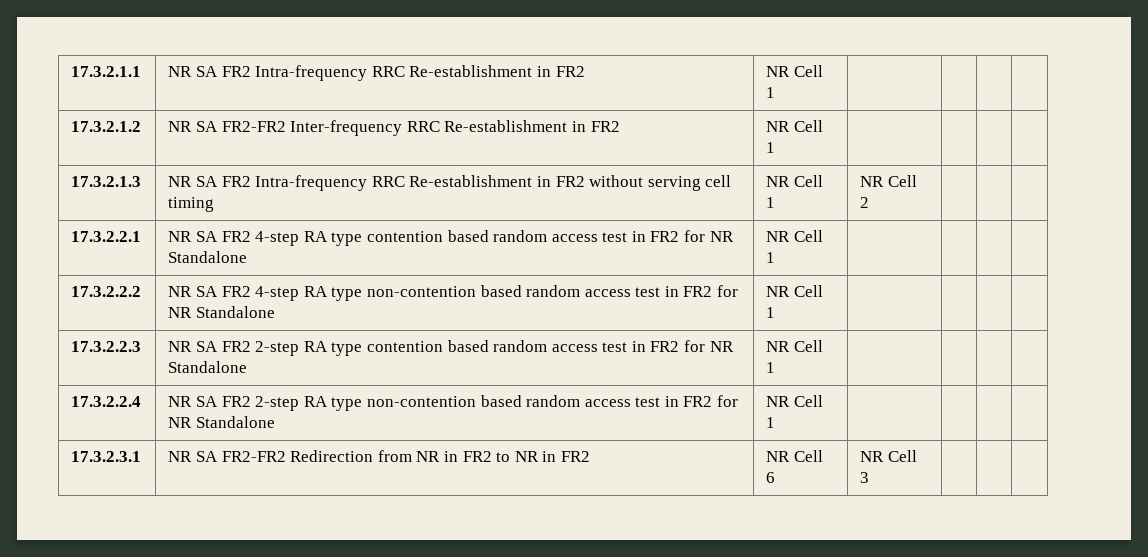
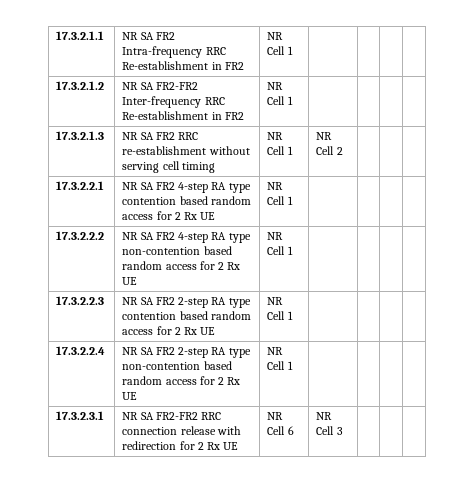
[255,175,585,191] Intra-frequency RRC Re-establishment in FR2 -> [178,132,199,140] [122,146,207,155] RRC re-establishment
[602,230,734,242] [168,251,248,263] test in FR2 for NR Standalone -> [156,211,216,220] for 2 Rx UE
[635,285,739,297] [168,306,275,318] test in FR2 for NR Standalone -> [199,261,241,270] [122,277,138,285] for 2 Rx UE
[602,340,734,352] [168,361,248,373] test in FR2 for NR Standalone -> [156,326,216,335] for 2 Rx UE
[635,395,739,407] [168,416,275,428] test in FR2 for NR Standalone -> [199,376,241,385] [122,392,138,400] for 2 Rx UE
[290,450,590,462] Redirection from NR in FR2 to NR in FR2 -> [201,412,222,420] [122,426,241,435] [122,441,239,450] RRC connection release with redirection for 2 Rx UE

